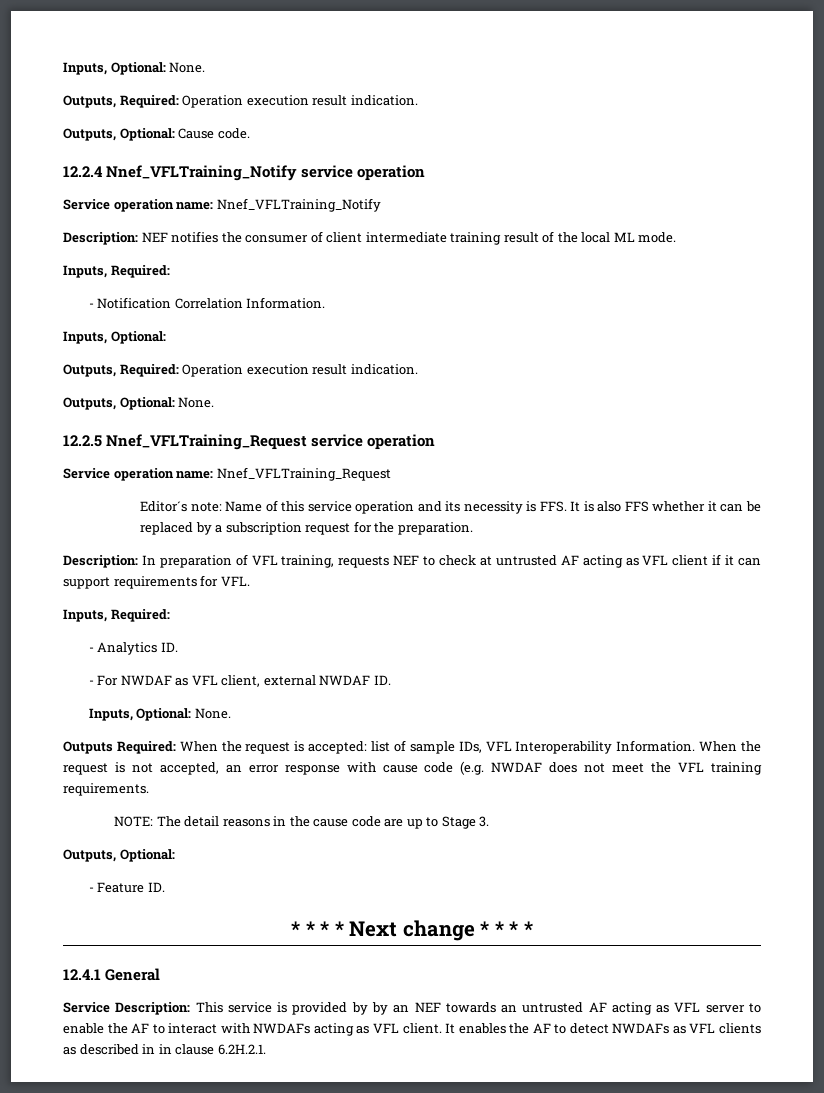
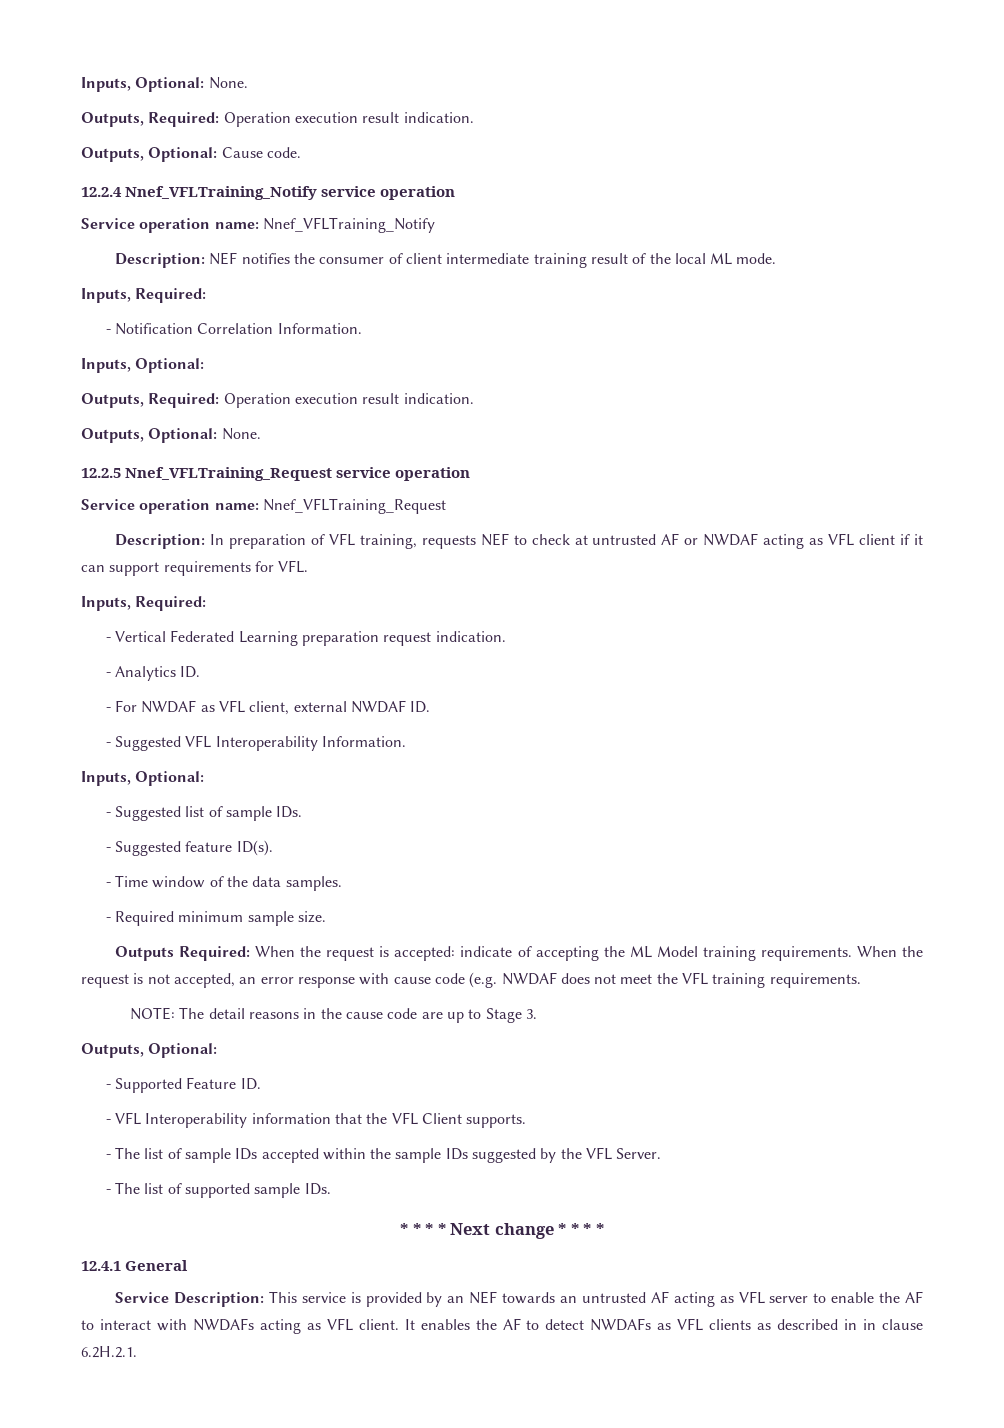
[140,500,762,514] [140,521,473,535] // Editor´s note: Name of this service operation and its necessity is FFS. It is also FFS whether it can be replaced by a subscription request for the preparation. -> (446, 506) none
(579, 560) none -> [684,533,759,546] or NWDAF
(170, 615) none -> [105,630,506,646] // - Vertical Federated Learning preparation request indication.
[88,708,231,721] Inputs, Optional: None. -> [105,735,406,751] [81,771,205,786] [105,806,303,821] [105,840,273,856] [105,875,342,891] [105,911,326,926] - Suggested VFL Interoperability Information. // Inputs, Optional: // - Suggested list of sample IDs. // - Suggested feature ID(s). // - Time window of the data samples. // - Required minimum sample size.
[371,740,696,754] list of sample IDs, VFL Interoperability Information. -> [460,946,852,961] indicate of accepting the ML Model training requirements.
(94, 889) none -> [114,1078,182,1093] Supported
(165, 887) none -> [105,1112,527,1128] [105,1147,662,1163] [105,1182,331,1198] // - VFL Interoperability information that the VFL Client supports. // - The list of sample IDs accepted within the sample IDs suggested by the VFL Server. // - The list of supported sample IDs.
[371,1002,388,1015] by -> (443, 1299) none

